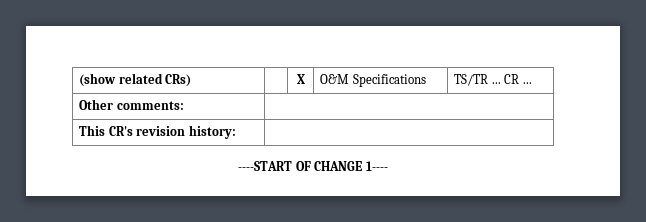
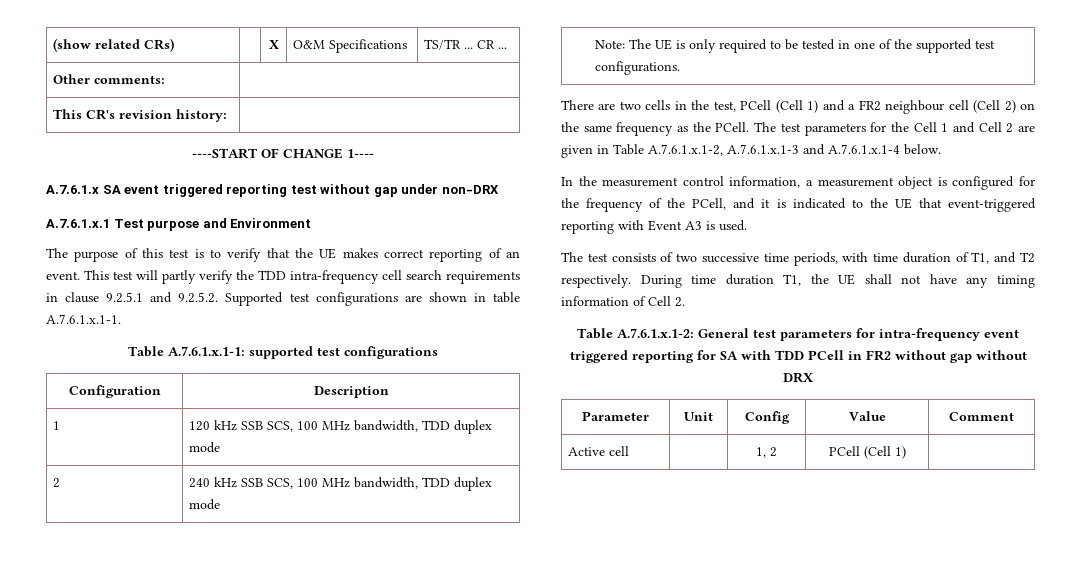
(388, 166) none -> [46,184,499,197] [46,218,312,231] [46,248,520,262] [46,270,520,284] [46,292,520,306] [46,314,121,324] [128,346,438,359] [68,385,161,398] [313,386,389,398] [53,421,61,430] [189,420,493,434] [189,442,221,453] [53,478,61,488] [189,477,493,491] [189,499,221,510] [595,39,996,53] [595,61,681,75] [561,100,1036,114] [561,122,1035,136] [561,144,941,158] [561,176,1035,190] [561,198,1036,212] [561,220,747,234] [561,252,1035,266] [561,274,1035,288] [561,296,685,307] [577,328,1019,341] [569,350,1027,363] [783,372,813,383] [582,411,649,421] [684,412,713,421] [744,411,790,424] [848,411,886,421] [949,412,1014,421] [568,446,630,456] [756,447,777,458] [828,446,906,459] // A.7.6.1.x SA event triggered reporting test without gap under non-DRX // A.7.6.1.x.1 Test purpose and Environment // The purpose of this test is to verify that the UE makes correct reporting of an event. This test will partly verify the TDD intra-frequency cell search requirements in clause 9.2.5.1 and 9.2.5.2. Supported test configurations are shown in table A.7.6.1.x.1-1. // Table A.7.6.1.x.1-1: supported test configurations // Configuration | Description // 1 | 120 kHz SSB SCS, 100 MHz bandwidth, TDD duplex mode // 2 | 240 kHz SSB SCS, 100 MHz bandwidth, TDD duplex mode // Note: The UE is only required to be tested in one of the supported test configurations. // There are two cells in the test, PCell (Cell 1) and a FR2 neighbour cell (Cell 2) on the same frequency as the PCell. The test parameters for the Cell 1 and Cell 2 are given in Table A.7.6.1.x.1-2, A.7.6.1.x.1-3 and A.7.6.1.x.1-4 below. // In the measurement control information, a measurement object is configured for the frequency of the PCell, and it is indicated to the UE that event-triggered reporting with Event A3 is used. // The test consists of two successive time periods, with time duration of T1, and T2 respectively. During time duration T1, the UE shall not have any timing information of Cell 2. // Table A.7.6.1.x.1-2: General test parameters for intra-frequency event triggered reporting for SA with TDD PCell in FR2 without gap without DRX // Parameter | Unit | Config | Value | Comment // Active cell | | 1, 2 | PCell (Cell 1) |

